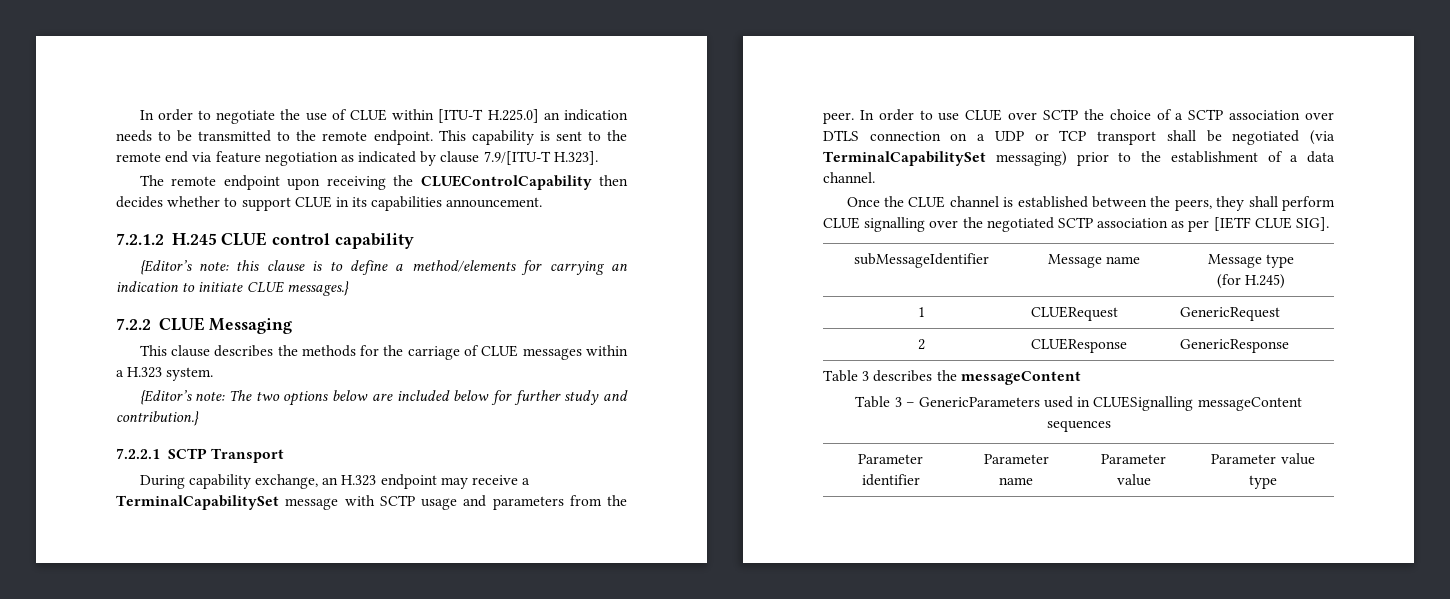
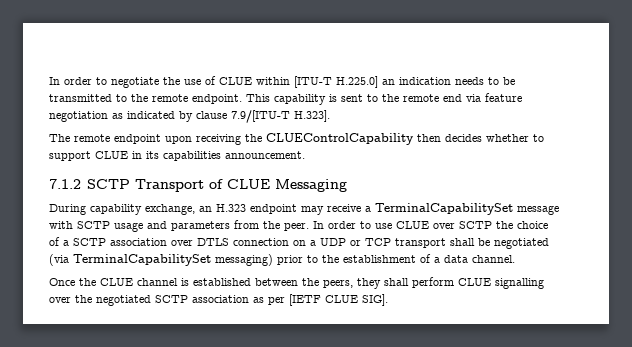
[116,232,414,249] [139,259,628,275] [116,280,349,296] [116,317,293,334] [139,345,628,360] [116,367,214,381] [139,389,629,406] [116,410,199,426] [116,448,284,463] 7.2.1.2 H.245 CLUE control capability // {Editor’s note: this clause is to define a method/elements for carrying an indication to initiate CLUE messages.} // 7.2.2 CLUE Messaging // This clause describes the methods for the carriage of CLUE messages within a H.323 system. // {Editor’s note: The two options below are included below for further study and contribution.} // 7.2.2.1 SCTP Transport -> [49,179,347,192] 7.1.2 SCTP Transport of CLUE Messaging
[854,253,989,268] [1047,254,1141,268] [1207,254,1295,268] [1216,274,1286,289] [918,307,925,317] [1031,306,1119,321] [1180,307,1281,321] [918,339,925,350] [1031,338,1128,353] [1180,339,1290,353] [823,370,1081,385] [855,396,1302,411] [1046,420,1111,432] [858,454,923,464] [861,474,920,486] [983,454,1049,464] [999,477,1033,485] [1101,454,1166,464] [1116,474,1151,486] [1211,453,1315,465] [1249,475,1277,489] // subMessageIdentifier | Message name | Message type // (for H.245) // 1 | CLUERequest | GenericRequest // 2 | CLUEResponse | GenericResponse // Table 3 describes the messageContent // Table 3 – GenericParameters used in CLUESignalling messageContent sequences // Parameter identifier | Parameter name | Parameter value | Parameter value type -> (388, 300) none

